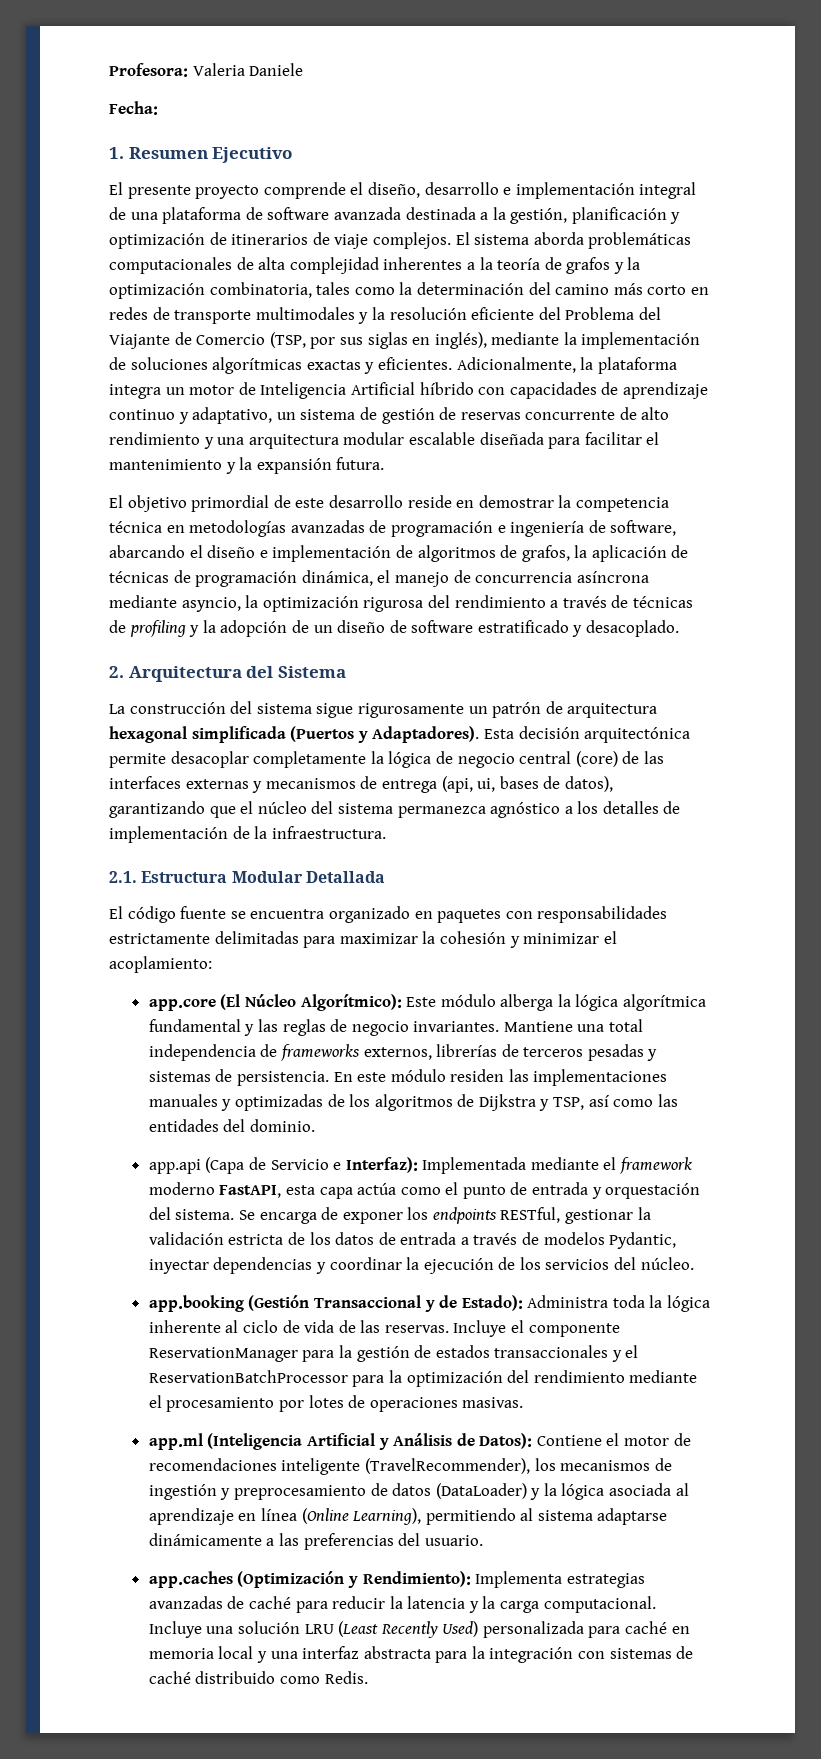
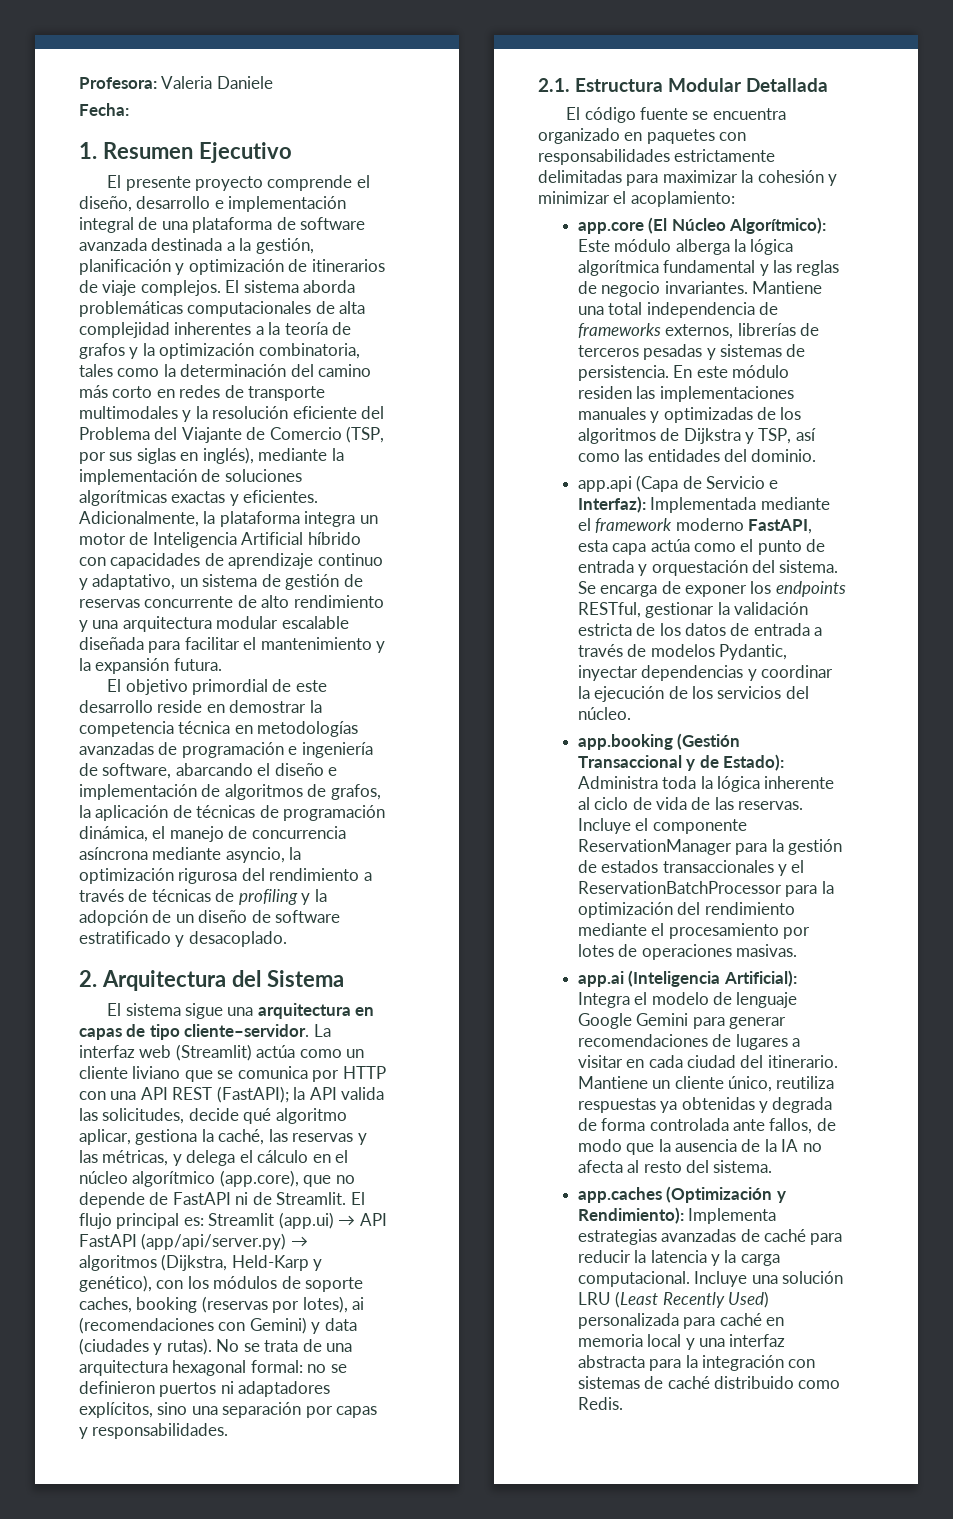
[109,701,658,718] [109,726,691,743] [109,751,664,768] [109,776,613,793] [109,801,681,818] [109,826,386,843] La construcción del sistema sigue rigurosamente un patrón de arquitectura hexagonal simplificada (Puertos y Adaptadores). Esta decisión arquitectónica permite desacoplar completamente la lógica de negocio central (core) de las interfaces externas y mecanismos de entrega (api, ui, bases de datos), garantizando que el núcleo del sistema permanezca agnóstico a los detalles de implementación de la infraestructura. -> [107,1003,375,1019] [79,1024,331,1040] [79,1044,365,1061] [79,1066,386,1082] [79,1086,385,1103] [79,1108,347,1124] [79,1129,367,1145] [79,1150,349,1166] [79,1170,355,1187] [79,1192,365,1208] [79,1212,387,1229] [79,1233,308,1250] [79,1254,323,1271] [79,1275,364,1292] [79,1296,365,1313] [79,1317,357,1334] [79,1338,353,1355] [79,1360,347,1376] [79,1381,331,1397] [79,1402,378,1418] [79,1423,229,1439] El sistema sigue una arquitectura en capas de tipo cliente–servidor. La interfaz web (Streamlit) actúa como un cliente liviano que se comunica por HTTP con una API REST (FastAPI); la API valida las solicitudes, decide qué algoritmo aplicar, gestiona la caché, las reservas y las métricas, y delega el cálculo en el núcleo algorítmico (app.core), que no depende de FastAPI ni de Streamlit. El flujo principal es: Streamlit (app.ui) → API FastAPI (app/api/server.py) → algoritmos (Dijkstra, Held-Karp y genético), con los módulos de soporte caches, booking (reservas por lotes), ai (recomendaciones con Gemini) y data (ciudades y rutas). No se trata de una arquitectura hexagonal formal: no se definieron puertos ni adaptadores explícitos, sino una separación por capas y responsabilidades.
[148,1433,691,1450] [148,1458,672,1475] [148,1483,689,1500] [148,1508,668,1525] [148,1533,483,1550] app.ml (Inteligencia Artificial y Análisis de Datos): Contiene el motor de recomendaciones inteligente (TravelRecommender), los mecanismos de ingestión y preprocesamiento de datos (DataLoader) y la lógica asociada al aprendizaje en línea (Online Learning), permitiendo al sistema adaptarse dinámicamente a las preferencias del usuario. -> [577,970,797,987] [577,992,798,1008] [577,1013,786,1029] [577,1034,800,1050] [577,1055,838,1068] [577,1076,835,1092] [577,1097,833,1113] [577,1118,836,1134] [577,1139,822,1155] [577,1160,773,1173] app.ai (Inteligencia Artificial): Integra el modelo de lenguaje Google Gemini para generar recomendaciones de lugares a visitar en cada ciudad del itinerario. Mantiene un cliente único, reutiliza respuestas ya obtenidas y degrada de forma controlada ante fallos, de modo que la ausencia de la IA no afecta al resto del sistema.

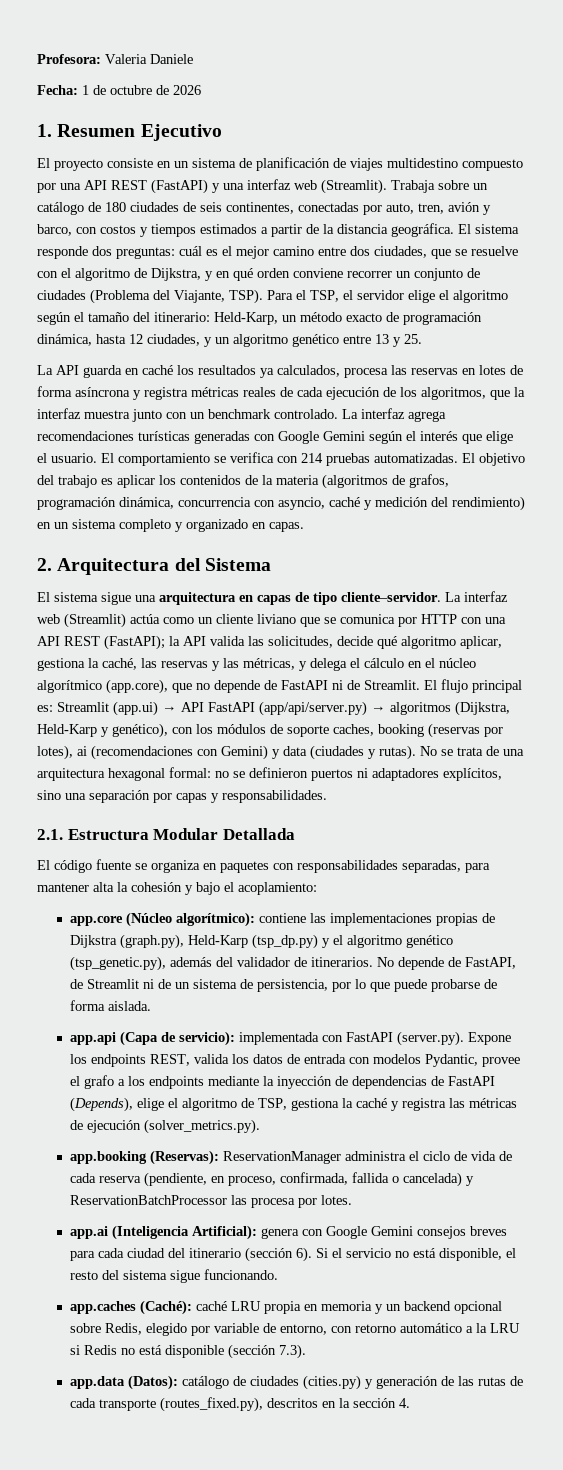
(129, 109) none -> [82,85,201,95] 1 de octubre de 2026
[125,175,370,191] [79,196,347,212] [79,217,366,233] [79,238,314,254] [79,259,385,275] [79,280,356,296] [79,301,366,317] [79,322,352,338] [79,343,360,359] [79,364,372,377] [79,385,326,401] [79,406,385,422] [79,426,385,443] [79,447,344,464] [79,469,302,485] [79,490,319,506] [79,511,378,527] [79,532,361,548] [79,553,383,569] [79,574,363,590] [79,595,384,608] [79,616,349,632] [79,637,386,653] [79,658,222,674] [107,679,327,695] [79,700,322,713] [79,721,359,737] [79,742,373,758] [79,763,338,779] [79,784,381,800] [79,805,386,821] [79,826,346,842] [79,847,302,863] [79,868,372,884] [79,889,327,905] [79,910,341,926] [79,931,287,947] presente proyecto comprende el diseño, desarrollo e implementación integral de una plataforma de software avanzada destinada a la gestión, planificación y optimización de itinerarios de viaje complejos. El sistema aborda problemáticas computacionales de alta complejidad inherentes a la teoría de grafos y la optimización combinatoria, tales como la determinación del camino más corto en redes de transporte multimodales y la resolución eficiente del Problema del Viajante de Comercio (TSP, por sus siglas en inglés), mediante la implementación de soluciones algorítmicas exactas y eficientes. Adicionalmente, la plataforma integra un motor de Inteligencia Artificial híbrido con capacidades de aprendizaje continuo y adaptativo, un sistema de gestión de reservas concurrente de alto rendimiento y una arquitectura modular escalable diseñada para facilitar el mantenimiento y la expansión futura. // El objetivo primordial de este desarrollo reside en demostrar la competencia técnica en metodologías avanzadas de programación e ingeniería de software, abarcando el diseño e implementación de algoritmos de grafos, la aplicación de técnicas de programación dinámica, el manejo de concurrencia asíncrona mediante asyncio, la optimización rigurosa del rendimiento a través de técnicas de profiling y la adopción de un diseño de software estratificado y desacoplado. -> [54,157,523,171] [37,179,488,194] [37,202,491,215] [37,223,519,237] [37,246,518,259] [37,268,480,281] [37,289,508,304] [37,312,482,325] [37,334,422,347] [37,365,523,378] [37,386,525,400] [37,408,446,422] [37,431,513,444] [37,452,525,466] [37,474,449,489] [37,496,525,511] [37,519,304,532] proyecto consiste en un sistema de planificación de viajes multidestino compuesto por una API REST (FastAPI) y una interfaz web (Streamlit). Trabaja sobre un catálogo de 180 ciudades de seis continentes, conectadas por auto, tren, avión y barco, con costos y tiempos estimados a partir de la distancia geográfica. El sistema responde dos preguntas: cuál es el mejor camino entre dos ciudades, que se resuelve con el algoritmo de Dijkstra, y en qué orden conviene recorrer un conjunto de ciudades (Problema del Viajante, TSP). Para el TSP, el servidor elige el algoritmo según el tamaño del itinerario: Held-Karp, un método exacto de programación dinámica, hasta 12 ciudades, y un algoritmo genético entre 13 y 25. // La API guarda en caché los resultados ya calculados, procesa las reservas en lotes de forma asíncrona y registra métricas reales de cada ejecución de los algoritmos, que la interfaz muestra junto con un benchmark controlado. La interfaz agrega recomendaciones turísticas generadas con Google Gemini según el interés que elige el usuario. El comportamiento se verifica con 214 pruebas automatizadas. El objetivo del trabajo es aplicar los contenidos de la materia (algoritmos de grafos, programación dinámica, concurrencia con asyncio, caché y medición del rendimiento) en un sistema completo y organizado en capas.
[712,108,786,120] [538,128,620,144] encuentra organizado -> [151,860,200,873] organiza
[674,149,776,162] [538,170,738,186] estrictamente delimitadas para maximizar -> [402,860,490,873] [37,882,114,892] separadas, para mantener alta
[538,191,610,204] minimizar -> [196,882,220,895] bajo
[648,217,826,234] [577,239,794,255] [577,260,840,276] [577,281,822,297] [577,302,778,318] [577,323,819,339] [577,344,806,360] [577,365,789,381] [577,386,794,402] [577,407,802,423] [577,428,816,444] [577,449,817,462] [577,475,779,492] [577,496,830,513] [577,518,812,534] [577,539,826,555] [577,560,839,576] [577,581,846,597] [577,602,808,618] [577,623,823,636] [577,644,787,660] [577,665,833,681] [577,686,809,702] [577,707,631,720] [577,733,741,750] [577,754,784,771] [577,776,835,792] [577,797,804,810] [577,818,747,834] [577,839,842,855] [577,860,805,876] [577,881,834,897] [577,902,795,918] [577,923,810,939] [577,944,797,960] [577,970,797,987] [577,992,798,1008] [577,1013,786,1029] [577,1034,800,1050] [577,1055,838,1068] [577,1076,835,1092] [577,1097,833,1113] [577,1118,836,1134] [577,1139,822,1155] [577,1160,773,1173] [577,1186,786,1203] [577,1207,777,1224] [577,1229,843,1245] [577,1250,780,1266] [577,1271,843,1287] [577,1291,769,1308] [577,1313,784,1329] [577,1334,786,1350] [577,1355,816,1371] [577,1376,841,1389] [577,1397,623,1410] (El Núcleo Algorítmico): Este módulo alberga la lógica algorítmica fundamental y las reglas de negocio invariantes. Mantiene una total independencia de frameworks externos, librerías de terceros pesadas y sistemas de persistencia. En este módulo residen las implementaciones manuales y optimizadas de los algoritmos de Dijkstra y TSP, así como las entidades del dominio. // app.api (Capa de Servicio e Interfaz): Implementada mediante el framework moderno FastAPI, esta capa actúa como el punto de entrada y orquestación del sistema. Se encarga de exponer los endpoints RESTful, gestionar la validación estricta de los datos de entrada a través de modelos Pydantic, inyectar dependencias y coordinar la ejecución de los servicios del núcleo. // app.booking (Gestión Transaccional y de Estado): Administra toda la lógica inherente al ciclo de vida de las reservas. Incluye el componente ReservationManager para la gestión de estados transaccionales y el ReservationBatchProcessor para la optimización del rendimiento mediante el procesamiento por lotes de operaciones masivas. // app.ai (Inteligencia Artificial): Integra el modelo de lenguaje Google Gemini para generar recomendaciones de lugares a visitar en cada ciudad del itinerario. Mantiene un cliente único, reutiliza respuestas ya obtenidas y degrada de forma controlada ante fallos, de modo que la ausencia de la IA no afecta al resto del sistema. // app.caches (Optimización y Rendimiento): Implementa estrategias avanzadas de caché para reducir la latencia y la carga computacional. Incluye una solución LRU (Least Recently Used) personalizada para caché en memoria local y una interfaz abstracta para la integración con sistemas de caché distribuido como Redis. -> [125,912,495,927] [69,934,453,949] [69,956,516,971] [69,979,497,992] [69,1000,151,1011] [69,1031,511,1046] [69,1054,520,1067] [69,1075,495,1089] [69,1097,517,1112] [69,1119,260,1134] [69,1150,512,1165] [69,1172,474,1187] [69,1195,352,1208] [69,1225,507,1240] [69,1247,516,1262] [69,1269,278,1283] [69,1300,502,1315] [69,1323,520,1336] [69,1344,306,1359] [69,1375,523,1390] [69,1397,410,1412] (Núcleo algorítmico): contiene las implementaciones propias de Dijkstra (graph.py), Held-Karp (tsp_dp.py) y el algoritmo genético (tsp_genetic.py), además del validador de itinerarios. No depende de FastAPI, de Streamlit ni de un sistema de persistencia, por lo que puede probarse de forma aislada. // app.api (Capa de servicio): implementada con FastAPI (server.py). Expone los endpoints REST, valida los datos de entrada con modelos Pydantic, provee el grafo a los endpoints mediante la inyección de dependencias de FastAPI (Depends), elige el algoritmo de TSP, gestiona la caché y registra las métricas de ejecución (solver_metrics.py). // app.booking (Reservas): ReservationManager administra el ciclo de vida de cada reserva (pendiente, en proceso, confirmada, fallida o cancelada) y ReservationBatchProcessor las procesa por lotes. // app.ai (Inteligencia Artificial): genera con Google Gemini consejos breves para cada ciudad del itinerario (sección 6). Si el servicio no está disponible, el resto del sistema sigue funcionando. // app.caches (Caché): caché LRU propia en memoria y un backend opcional sobre Redis, elegido por variable de entorno, con retorno automático a la LRU si Redis no está disponible (sección 7.3). // app.data (Datos): catálogo de ciudades (cities.py) y generación de las rutas de cada transporte (routes_fixed.py), descritos en la sección 4.

